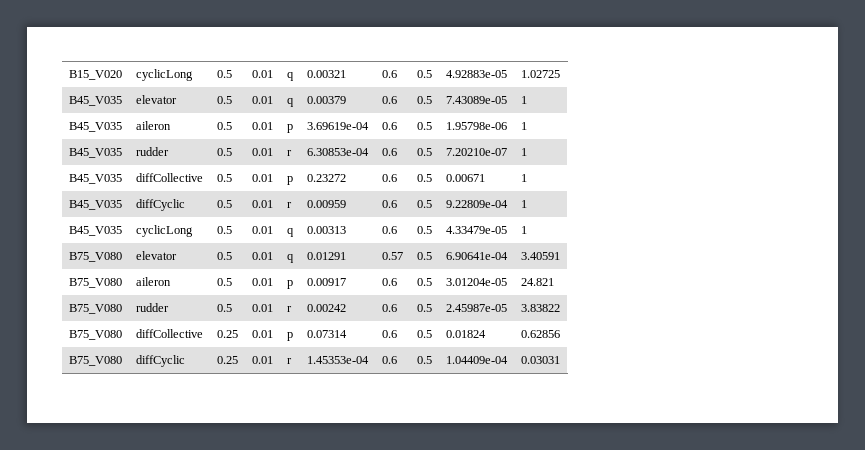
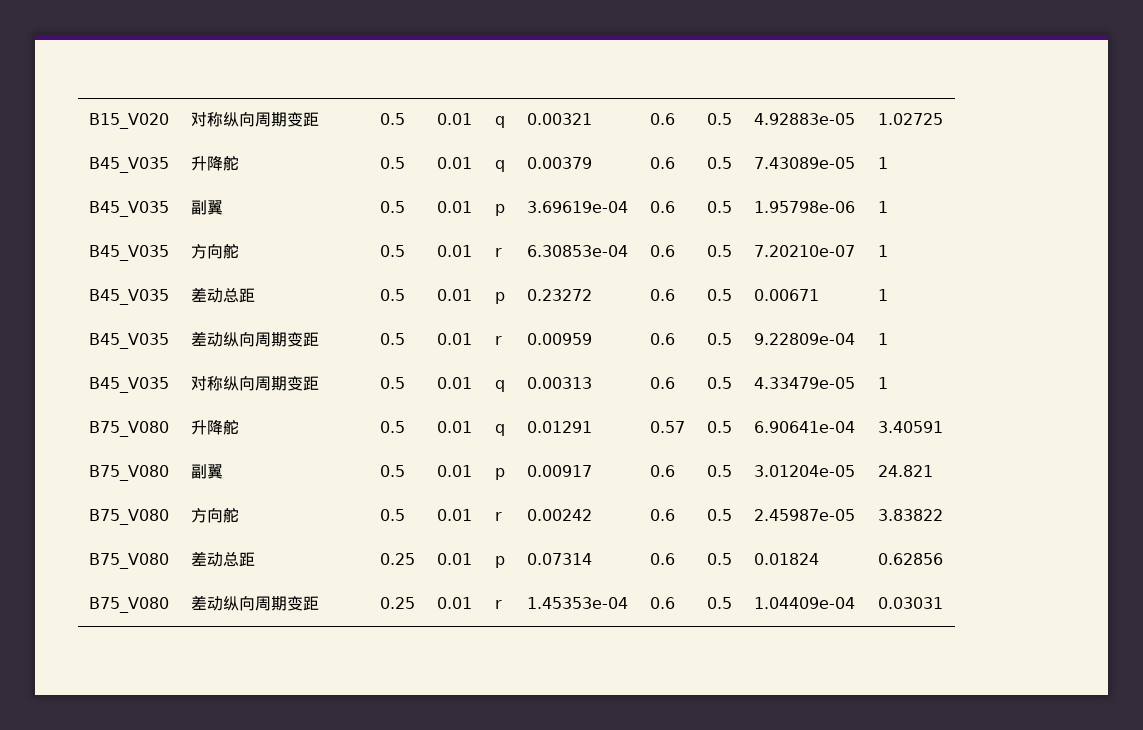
[135,69,193,81] cyclicLong -> [190,112,319,127] 对称纵向周期变距
[135,95,177,104] elevator -> [190,155,239,171] 升降舵
[135,121,171,130] aileron -> [190,200,223,215] 副翼
[135,147,169,156] rudder -> [190,243,239,259] 方向舵
[135,173,203,182] diffCollective -> [190,287,255,303] 差动总距
[135,199,185,211] diffCyclic -> [190,331,319,347] 差动纵向周期变距
[135,225,193,237] cyclicLong -> [190,376,319,391] 对称纵向周期变距
[135,251,177,260] elevator -> [190,419,239,435] 升降舵
[135,277,171,286] aileron -> [190,464,223,479] 副翼
[135,303,169,312] rudder -> [190,507,239,523] 方向舵
[135,329,203,338] diffCollective -> [190,551,255,567] 差动总距
[135,355,185,367] diffCyclic -> [190,595,319,611] 差动纵向周期变距

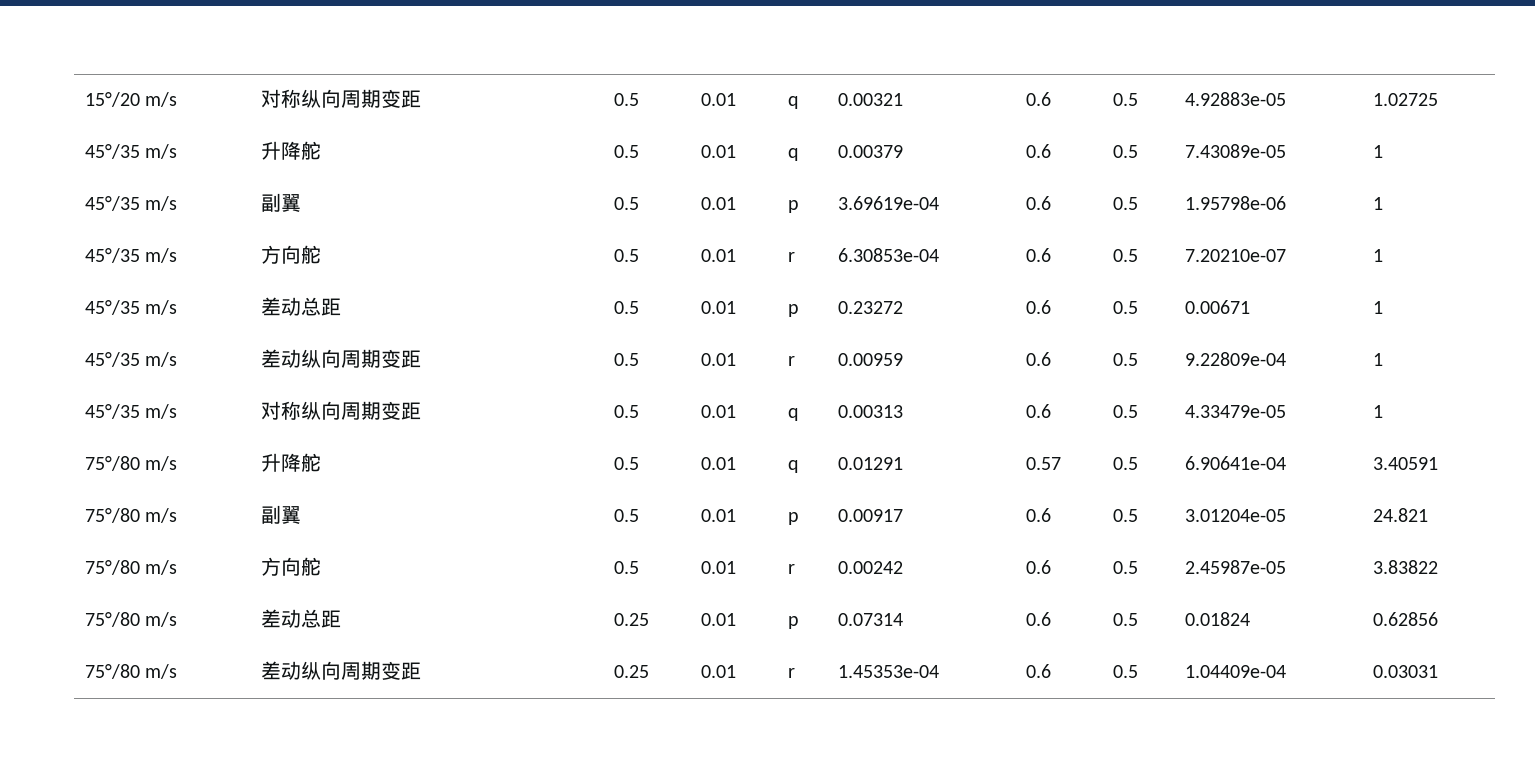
[88,113,169,129] B15_V020 -> [84,92,177,107] 15°/20 m/s
[88,157,169,173] B45_V035 -> [84,144,177,159] 45°/35 m/s
[88,201,169,217] B45_V035 -> [84,196,177,211] 45°/35 m/s
[88,245,169,261] B45_V035 -> [84,248,177,263] 45°/35 m/s
[88,289,169,305] B45_V035 -> [84,300,177,315] 45°/35 m/s
[88,333,169,349] B45_V035 -> [84,352,177,367] 45°/35 m/s
[88,377,169,393] B45_V035 -> [84,404,177,419] 45°/35 m/s
[88,421,169,437] B75_V080 -> [84,456,177,471] 75°/80 m/s
[88,465,169,481] B75_V080 -> [84,508,177,523] 75°/80 m/s
[88,509,169,525] B75_V080 -> [84,560,177,575] 75°/80 m/s
[88,553,169,569] B75_V080 -> [84,612,177,627] 75°/80 m/s
[88,597,169,613] B75_V080 -> [84,664,177,679] 75°/80 m/s

